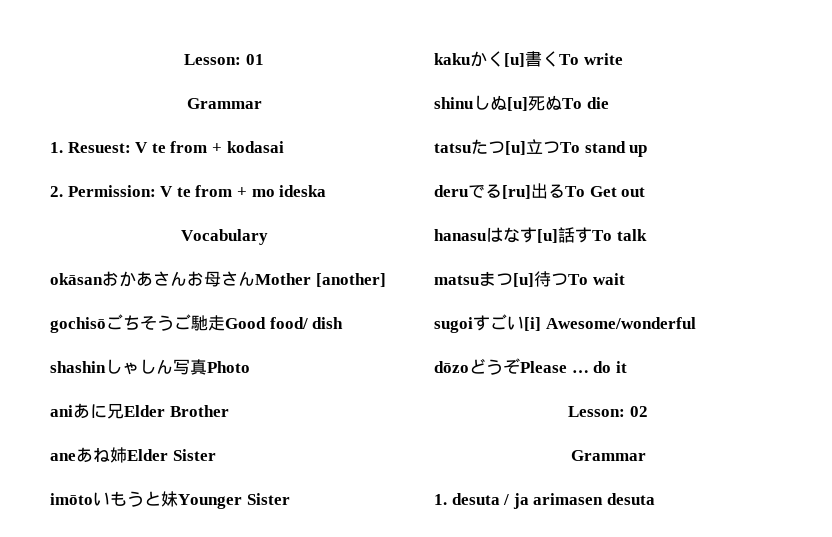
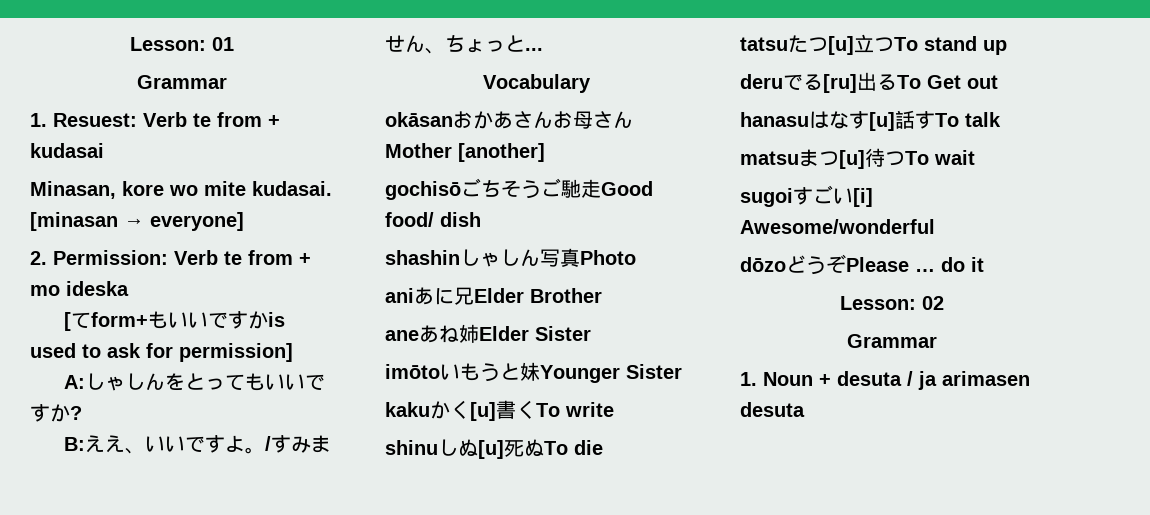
[135,141,284,153] V te from + kodasai -> [143,112,280,127] [30,143,104,158] [30,181,332,199] [30,212,244,231] Verb te from + kudasai // Minasan, kore wo mite kudasai. [minasan → everyone]
[160,186,174,197] V -> [174,250,218,265] Verb
(327, 191) none -> [63,311,285,331] [30,343,293,362] [63,373,325,391] [30,404,82,422] [63,435,331,454] [385,34,543,54] // [てform+もいいですかis used to ask for permission] // A:しゃしんをとってもいいですか? // B:ええ、いいですよ。/すみません、ちょっと...
(447, 499) none -> [763,372,831,386] Noun +

